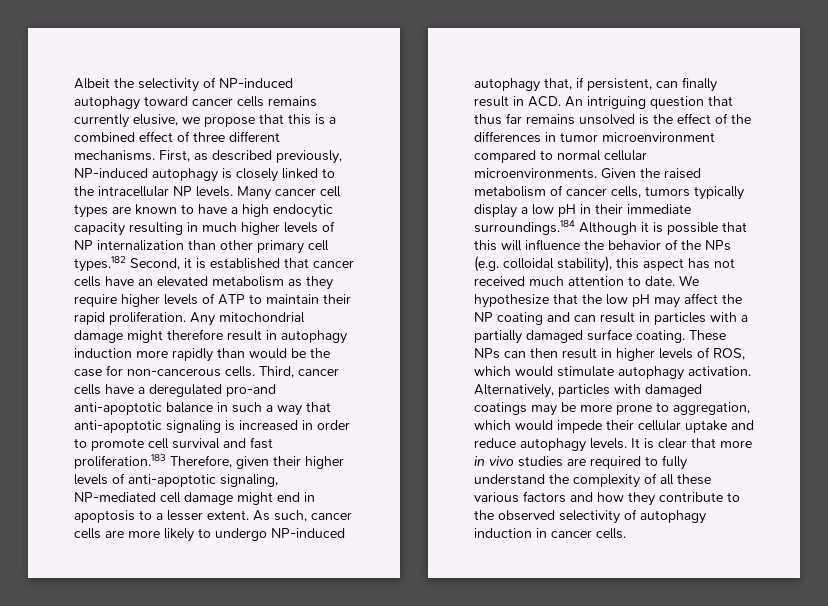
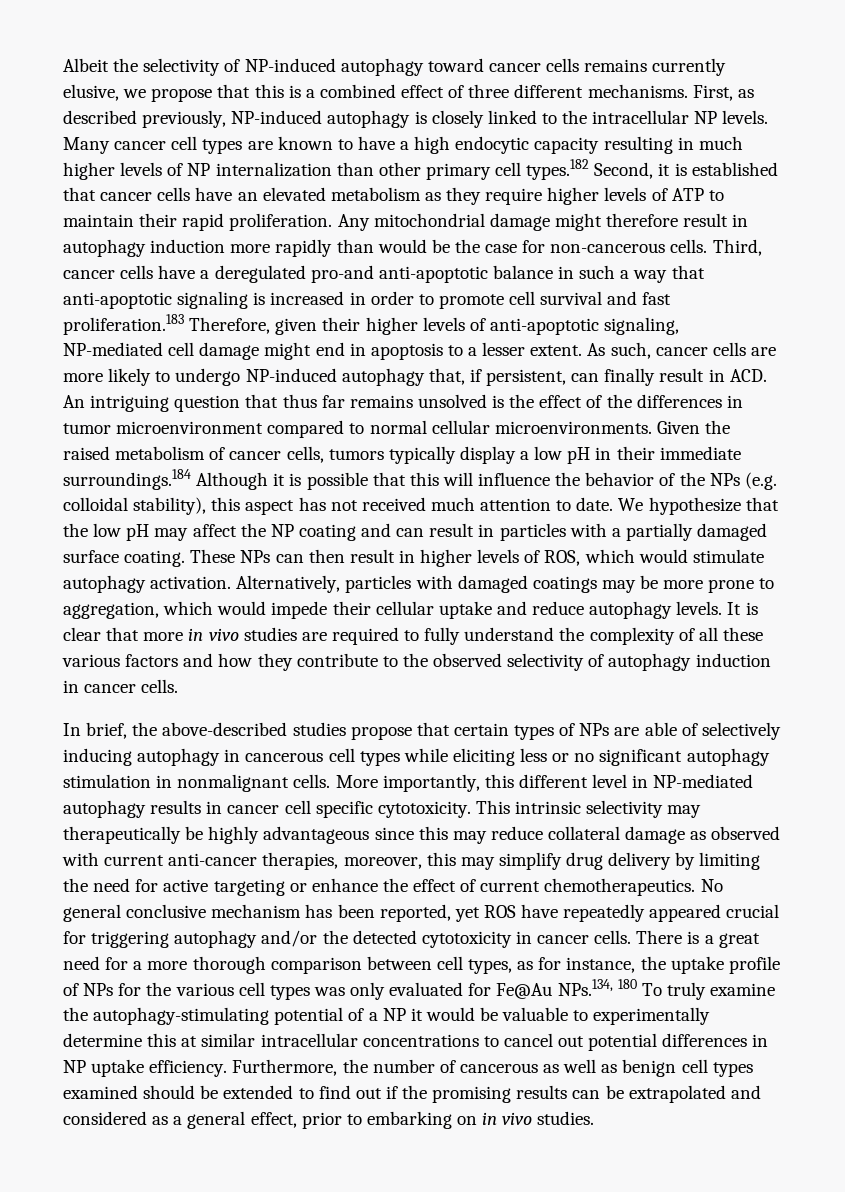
(626, 533) none -> [63,722,781,740] [63,748,770,766] [63,774,754,792] [63,800,702,818] [63,826,781,844] [62,852,761,870] [63,878,723,896] [63,904,780,922] [63,930,760,948] [63,956,780,974] [63,979,776,1000] [63,1007,711,1025] [63,1033,769,1051] [63,1059,753,1077] [63,1085,761,1103] [63,1111,595,1129] // In brief, the above-described studies propose that certain types of NPs are able of selectively inducing autophagy in cancerous cell types while eliciting less or no significant autophagy stimulation in nonmalignant cells. More importantly, this different level in NP-mediated autophagy results in cancer cell specific cytotoxicity. This intrinsic selectivity may therapeutically be highly advantageous since this may reduce collateral damage as observed with current anti-cancer therapies, moreover, this may simplify drug delivery by limiting the need for active targeting or enhance the effect of current chemotherapeutics. No general conclusive mechanism has been reported, yet ROS have repeatedly appeared crucial for triggering autophagy and/or the detected cytotoxicity in cancer cells. There is a great need for a more thorough comparison between cell types, as for instance, the uptake profile of NPs for the various cell types was only evaluated for Fe@Au NPs.134, 180 To truly examine the autophagy-stimulating potential of a NP it would be valuable to experimentally determine this at similar intracellular concentrations to cancel out potential differences in NP uptake efficiency. Furthermore, the number of cancerous as well as benign cell types examined should be extended to find out if the promising results can be extrapolated and considered as a general effect, prior to embarking on in vivo studies.

